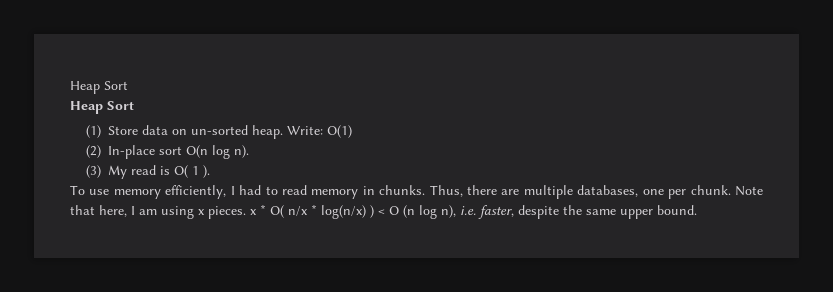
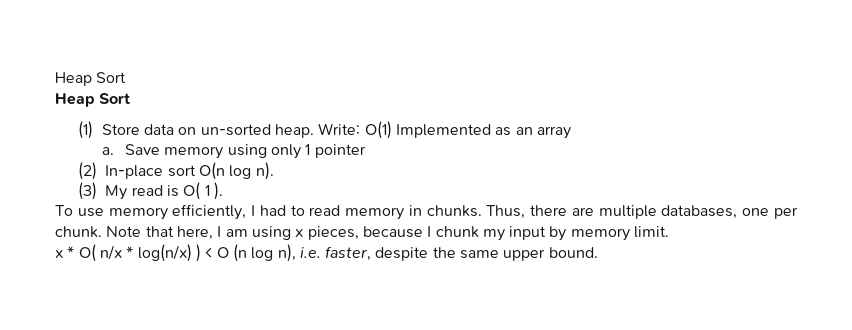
(353, 131) none -> [395,124,571,139] [101,144,366,159] Implemented as an array // a. Save memory using only 1 pointer
[208,206,246,219] pieces. -> [307,226,670,241] pieces, because I chunk my input by memory limit. //

